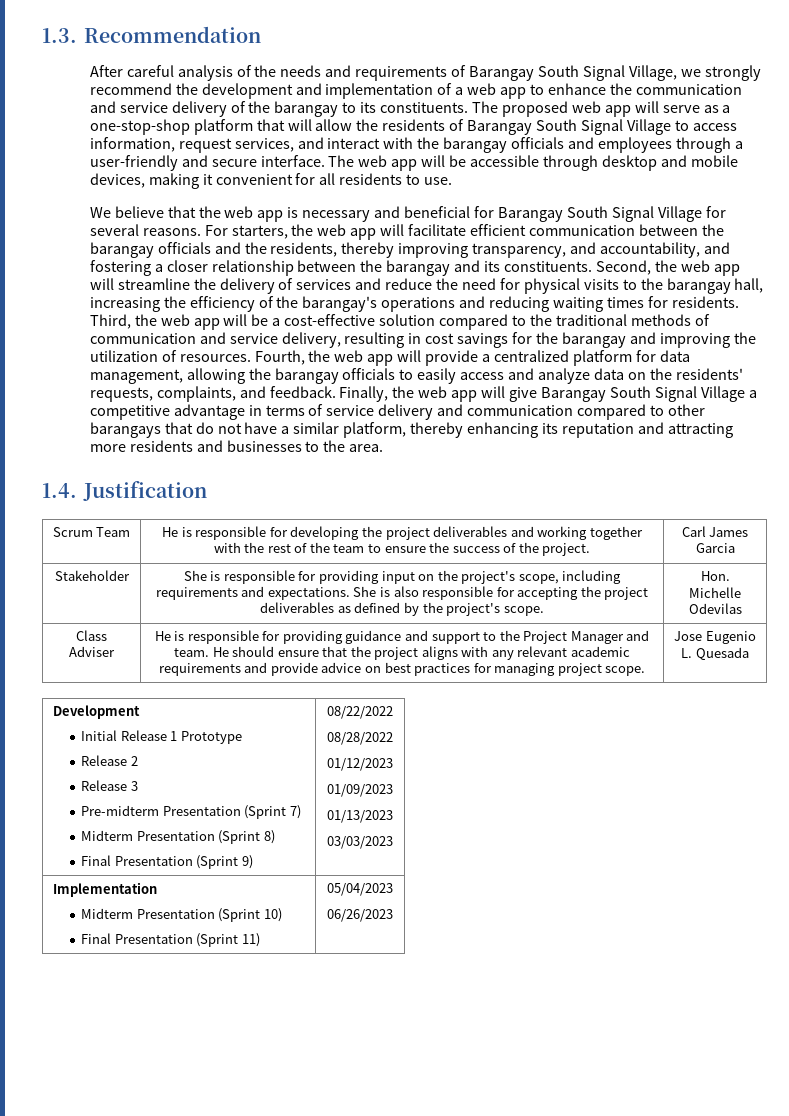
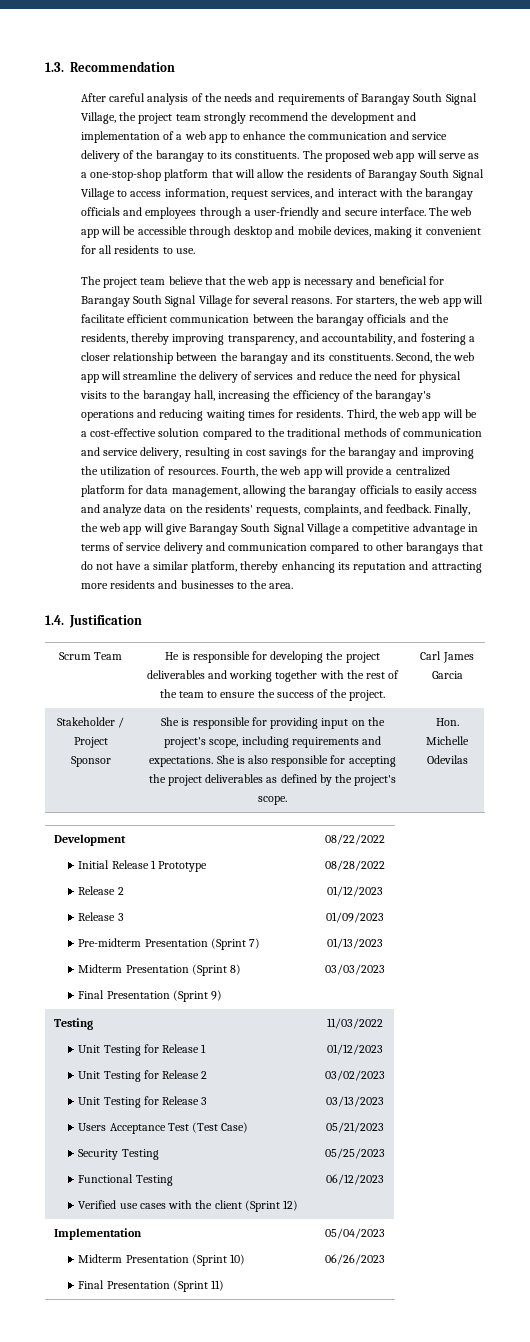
[680,69,701,77] we -> [119,112,201,124] the project team
[89,207,111,218] We -> [80,276,166,288] The project team
(130, 575) none -> [118,717,125,728] [73,737,108,748] [70,756,111,767] / Project Sponsor
[76,630,107,641] [69,646,115,657] [154,630,650,644] [174,646,630,660] [158,662,646,676] [674,631,756,644] [681,647,749,661] // Class Adviser | He is responsible for providing guidance and support to the Project Manager and team. He should ensure that the project aligns with any relevant academic requirements and provide advice on best practices for managing project scope. | Jose Eugenio L. Quesada -> (468, 759) none
(393, 842) none -> [54,1018,94,1030] [78,1044,207,1056] [78,1070,208,1082] [78,1096,208,1108] [78,1122,249,1134] [78,1149,159,1160] [78,1174,173,1186] [78,1200,299,1212] [327,1018,383,1029] [327,1044,383,1055] [325,1070,385,1081] [326,1096,384,1107] [326,1122,384,1133] [325,1148,385,1159] [326,1174,384,1185] // Testing // Unit Testing for Release 1 // Unit Testing for Release 2 // Unit Testing for Release 3 // Users Acceptance Test (Test Case) // Security Testing // Functional Testing // Verified use cases with the client (Sprint 12) | 11/03/2022 // 01/12/2023 // 03/02/2023 // 03/13/2023 // 05/21/2023 // 05/25/2023 // 06/12/2023

